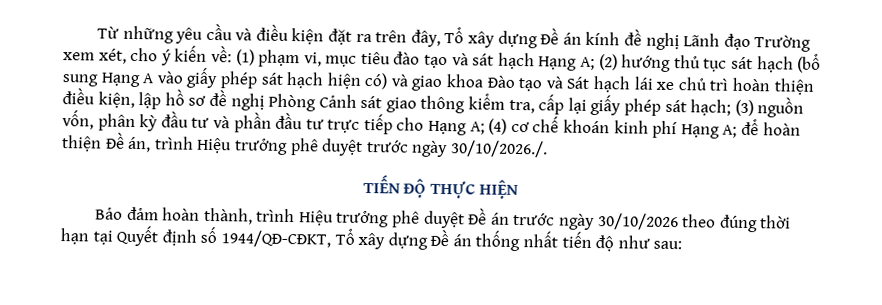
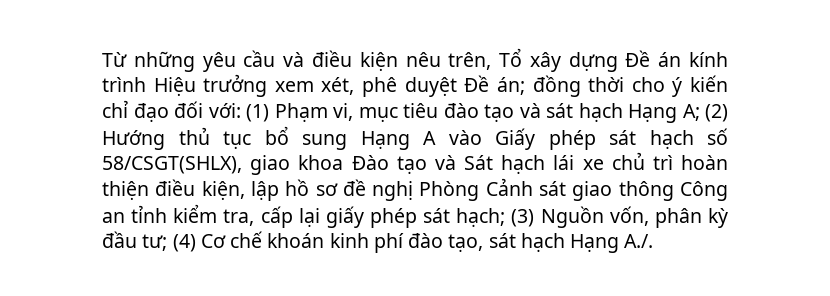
[328,28,441,47] đặt ra trên đây, -> [405,52,492,70] nêu trên,
[623,29,812,52] [63,45,301,68] đề nghị Lãnh đạo Trường xem xét, cho ý kiến về: (1) phạm -> [102,74,728,97] [102,100,328,122] trình Hiệu trưởng xem xét, phê duyệt Đề án; đồng thời cho ý kiến chỉ đạo đối với: (1) Phạm
[621,54,672,73] hướng -> [102,130,165,150] Hướng
[730,53,822,73] sát hạch (bổ -> [264,126,289,145] bổ
[186,67,219,89] giấy -> [495,128,535,150] Giấy
[326,72,409,90] hiện có) và -> [707,128,728,145] [102,156,242,174] số 58/CSGT(SHLX),
(466, 104) none -> [680,181,728,201] [102,205,168,223] Công an tỉnh
[757,97,805,118] nguồn -> [540,206,604,228] Nguồn
[191,112,801,139] [61,132,548,158] [362,174,520,200] [94,206,792,233] [60,225,683,252] tư và phần đầu tư trực tiếp cho Hạng A; (4) cơ chế khoán kinh phí Hạng A; để hoàn thiện Đề án, trình Hiệu trưởng phê duyệt trước ngày 30/10/2026./. // TIẾN ĐỘ THỰC HIỆN // Bảo đảm hoàn thành, trình Hiệu trưởng phê duyệt Đề án trước ngày 30/10/2026 theo đúng thời hạn tại Quyết định số 1944/QĐ-CĐKT, Tổ xây dựng Đề án thống nhất tiến độ như sau: -> [142,231,654,253] tư; (4) Cơ chế khoán kinh phí đào tạo, sát hạch Hạng A./.

